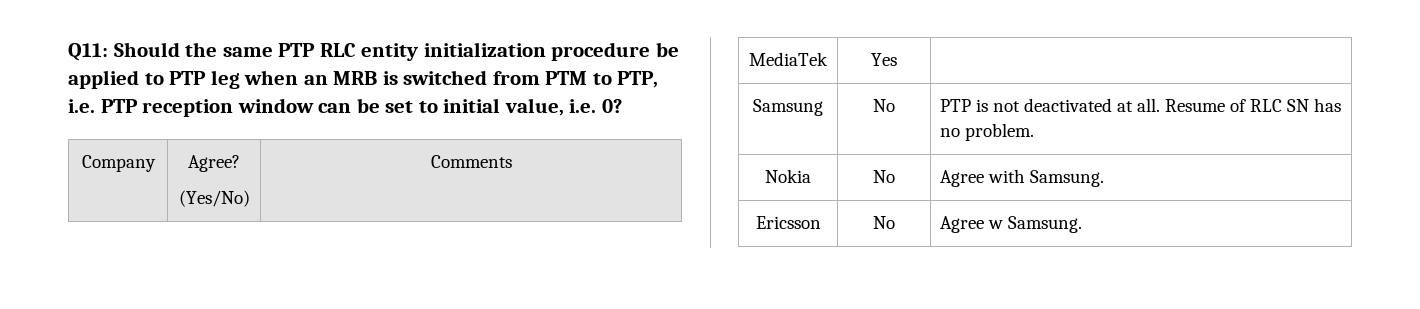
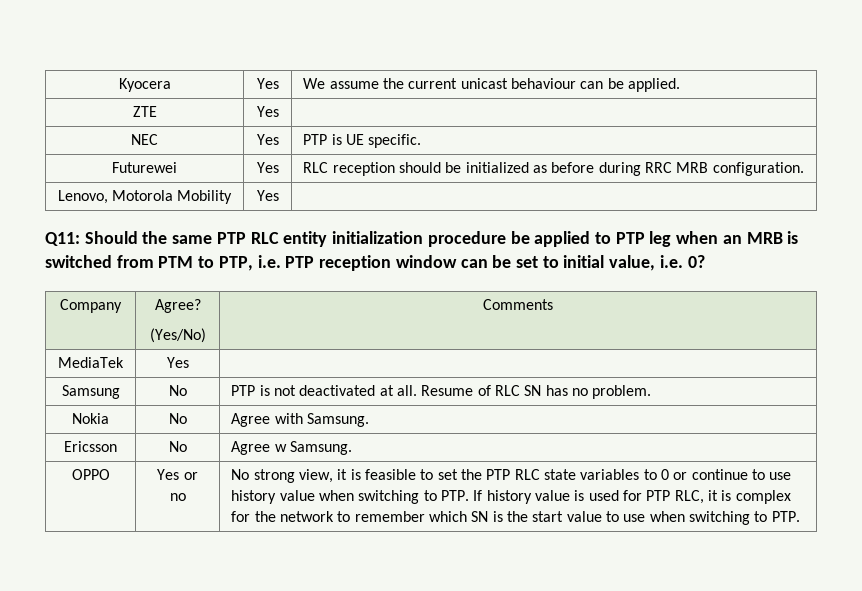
(68, 52) none -> [118,78,171,92] [256,78,279,89] [303,78,681,92] [132,106,157,117] [256,106,279,117] [131,134,158,145] [256,134,279,145] [303,134,422,148] [112,162,177,173] [256,162,279,173] [303,162,804,176] [57,190,233,204] [256,190,279,201] Kyocera | Yes | We assume the current unicast behaviour can be applied. // ZTE | Yes | // NEC | Yes | PTP is UE specific. // Futurewei | Yes | RLC reception should be initialized as before during RRC MRB configuration. // Lenovo, Motorola Mobility | Yes | //
(1083, 224) none -> [71,469,110,480] [157,469,198,480] [169,493,186,501] [231,469,792,483] [231,490,791,504] [231,511,800,525] // OPPO | Yes or no | No strong view, it is feasible to set the PTP RLC state variables to 0 or continue to use history value when switching to PTP. If history value is used for PTP RLC, it is complex for the network to remember which SN is the start value to use when switching to PTP.

